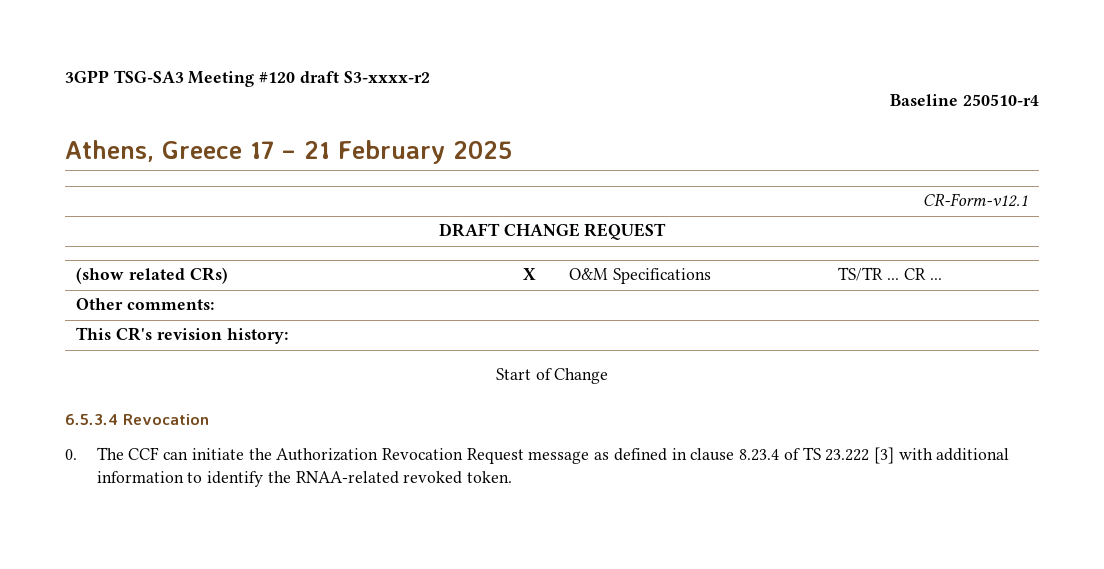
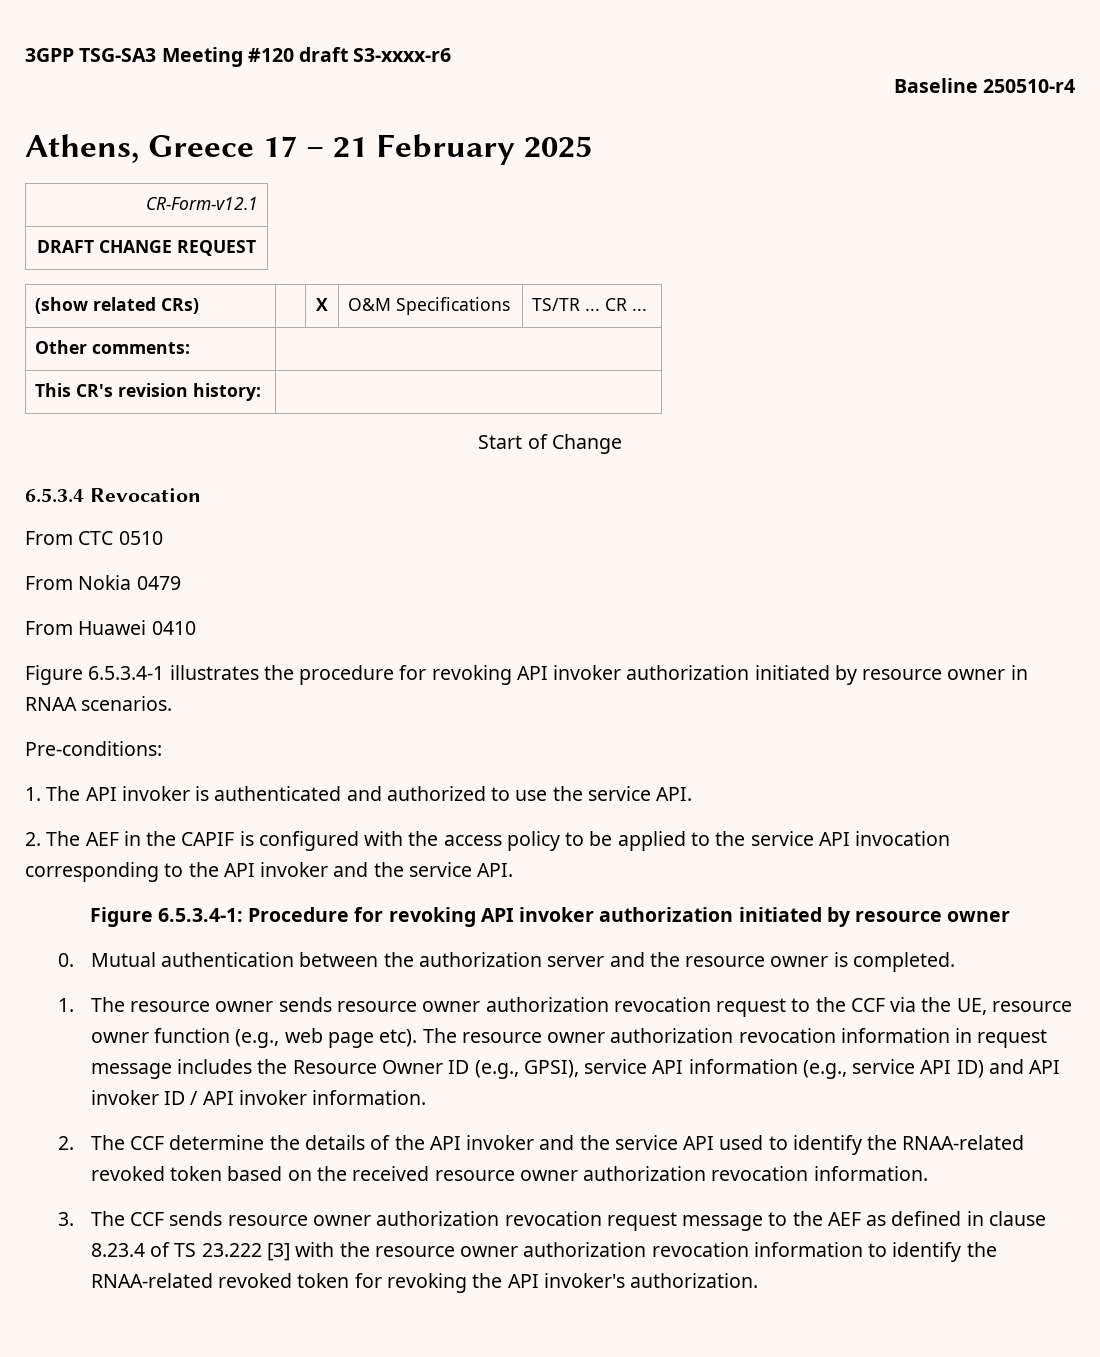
[343,71,430,83] S3-xxxx-r2 -> [353,48,452,62] S3-xxxx-r6
[65,447,590,464] 0. The CCF can initiate the Authorization Revocation Request message -> [25,531,163,545] [25,575,181,590] [25,620,196,635] [25,665,1028,685] [25,696,173,711] [25,741,162,756] [25,786,693,801] [25,831,951,851] [25,862,514,882] [89,907,1011,927] [57,952,955,972] [57,997,1072,1017] [90,1028,1048,1048] [90,1059,1061,1079] [90,1090,427,1105] [57,1135,1025,1155] [90,1166,928,1181] [57,1211,861,1231] From CTC 0510 // From Nokia 0479 // From Huawei 0410 // Figure 6.5.3.4-1 illustrates the procedure for revoking API invoker authorization initiated by resource owner in RNAA scenarios. // Pre-conditions: // 1. The API invoker is authenticated and authorized to use the service API. // 2. The AEF in the CAPIF is configured with the access policy to be applied to the service API invocation corresponding to the API invoker and the service API. // Figure 6.5.3.4-1: Procedure for revoking API invoker authorization initiated by resource owner // 0. Mutual authentication between the authorization server and the resource owner is completed. // 1. The resource owner sends resource owner authorization revocation request to the CCF via the UE, resource owner function (e.g., web page etc). The resource owner authorization revocation information in request message includes the Resource Owner ID (e.g., GPSI), service API information (e.g., service API ID) and API invoker ID / API invoker information. // 2. The CCF determine the details of the API invoker and the service API used to identify the RNAA-related revoked token based on the received resource owner authorization revocation information. // 3. The CCF sends resource owner authorization revocation request message to the AEF
[936,448,1010,461] additional -> [339,1242,749,1257] the resource owner authorization revocation
[466,471,512,483] token. -> [297,1273,759,1293] token for revoking the API invoker's authorization.

